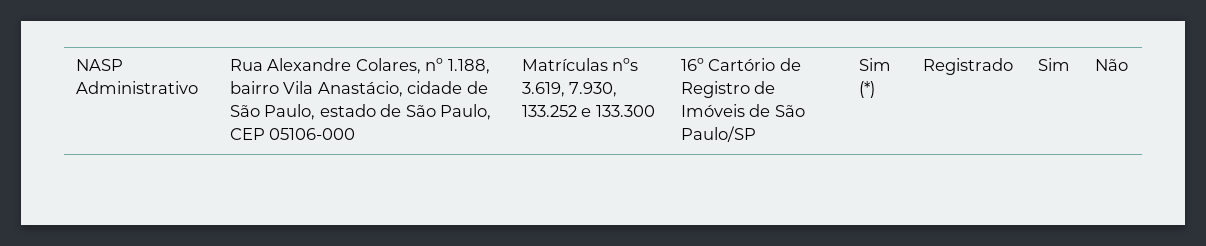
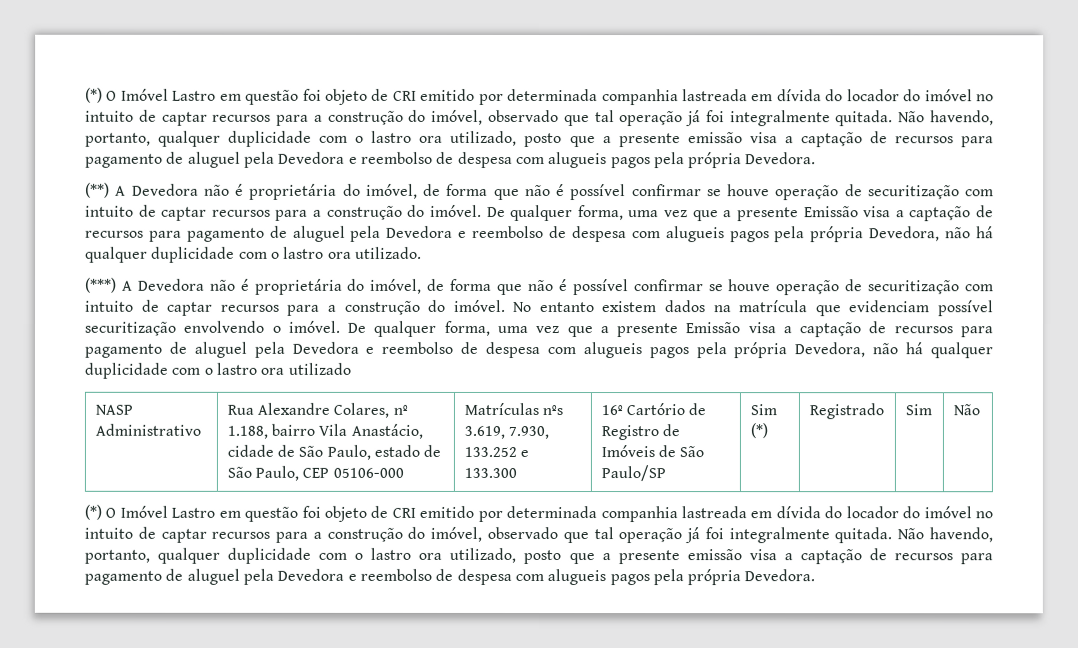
(75, 65) none -> [85,87,995,106] [85,109,995,127] [85,130,994,148] [85,151,817,169] [85,182,994,201] [85,204,994,222] [85,225,995,243] [85,246,422,263] [85,277,994,296] [85,299,995,317] [84,320,994,338] [84,341,993,359] [84,362,351,379] (*) O Imóvel Lastro em questão foi objeto de CRI emitido por determinada companhia lastreada em dívida do locador do imóvel no intuito de captar recursos para a construção do imóvel, observado que tal operação já foi integralmente quitada. Não havendo, portanto, qualquer duplicidade com o lastro ora utilizado, posto que a presente emissão visa a captação de recursos para pagamento de aluguel pela Devedora e reembolso de despesa com alugueis pagos pela própria Devedora. // (**) A Devedora não é proprietária do imóvel, de forma que não é possível confirmar se houve operação de securitização com intuito de captar recursos para a construção do imóvel. De qualquer forma, uma vez que a presente Emissão visa a captação de recursos para pagamento de aluguel pela Devedora e reembolso de despesa com alugueis pagos pela própria Devedora, não há qualquer duplicidade com o lastro ora utilizado. // (***) A Devedora não é proprietária do imóvel, de forma que não é possível confirmar se houve operação de securitização com intuito de captar recursos para a construção do imóvel. No entanto existem dados na matrícula que evidenciam possível securitização envolvendo o imóvel. De qualquer forma, uma vez que a presente Emissão visa a captação de recursos para pagamento de aluguel pela Devedora e reembolso de despesa com alugueis pagos pela própria Devedora, não há qualquer duplicidade com o lastro ora utilizado //
(1128, 65) none -> [84,504,994,523] [84,526,994,544] [84,547,993,565] [84,568,816,586] // (*) O Imóvel Lastro em questão foi objeto de CRI emitido por determinada companhia lastreada em dívida do locador do imóvel no intuito de captar recursos para a construção do imóvel, observado que tal operação já foi integralmente quitada. Não havendo, portanto, qualquer duplicidade com o lastro ora utilizado, posto que a presente emissão visa a captação de recursos para pagamento de aluguel pela Devedora e reembolso de despesa com alugueis pagos pela própria Devedora.

